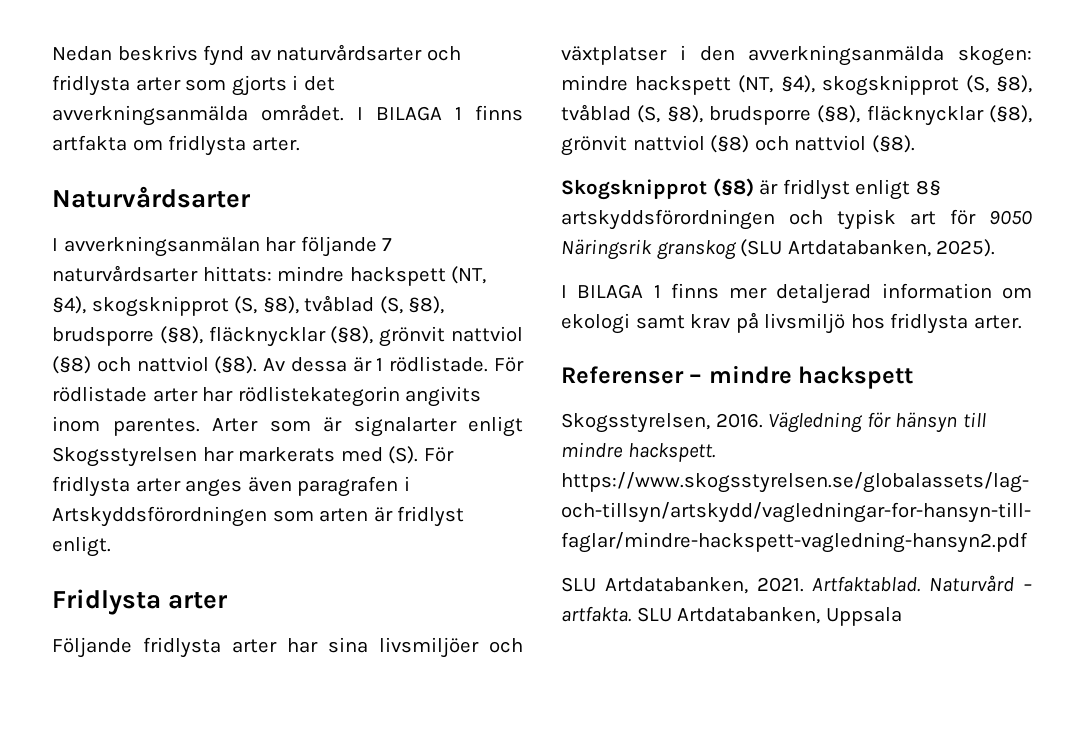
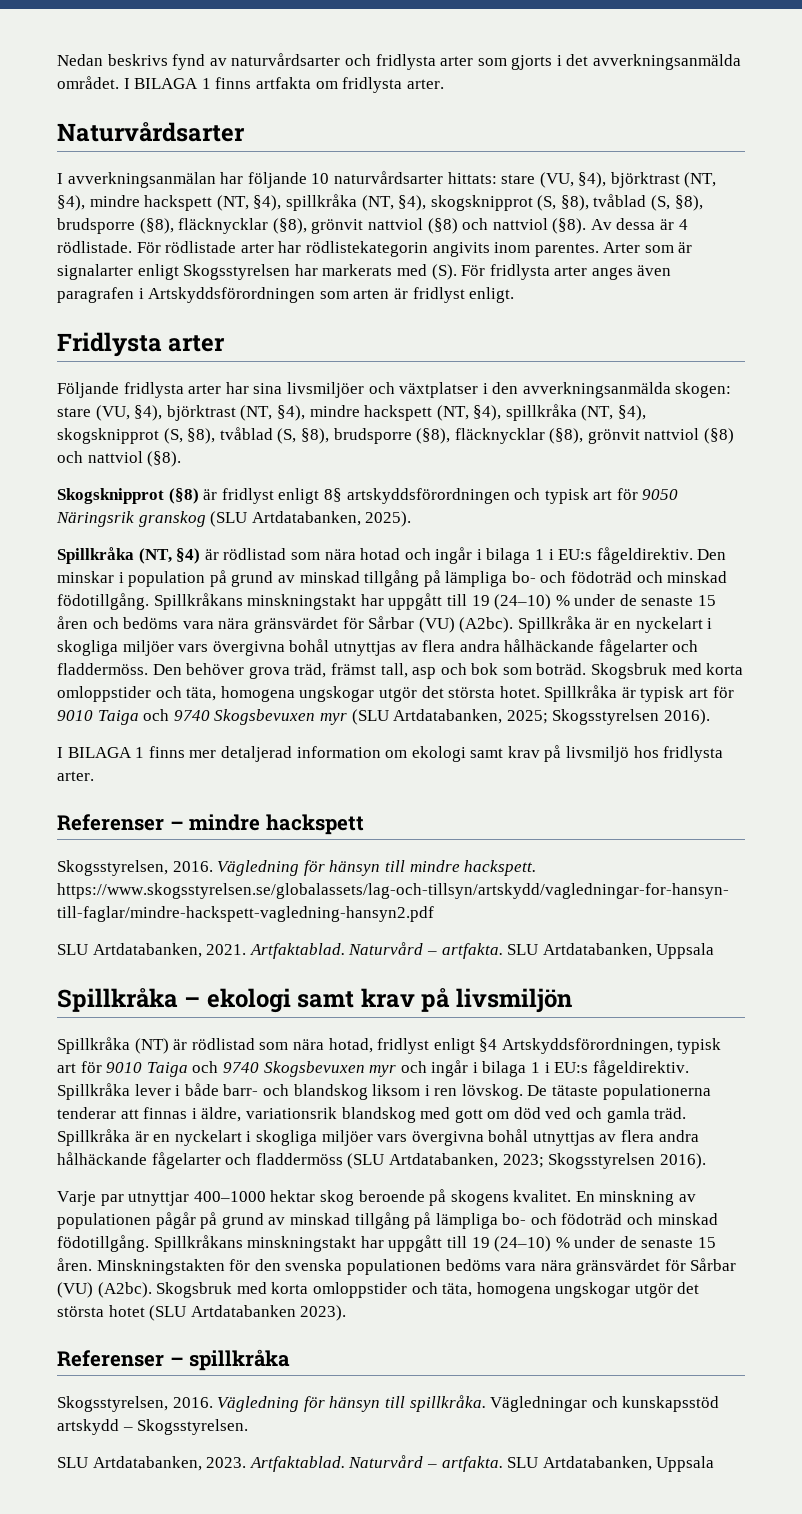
[382,238,393,251] 7 -> [311,173,330,184] 10
[277,266,487,286] [52,296,86,314] mindre hackspett (NT, §4), -> [501,172,717,188] [57,194,427,211] stare (VU, §4), björktrast (NT, §4), mindre hackspett (NT, §4), spillkråka (NT, §4),
[376,358,384,371] 1 -> [678,219,688,230] 4
[561,75,815,95] mindre hackspett (NT, §4), -> [57,404,647,421] stare (VU, §4), björktrast (NT, §4), mindre hackspett (NT, §4), spillkråka (NT, §4),
(996, 248) none -> [57,547,727,564] [57,570,728,587] [57,593,717,610] [57,616,713,633] [57,639,699,656] [57,663,744,679] [57,685,734,702] [57,709,710,725] // Spillkråka (NT, §4) är rödlistad som nära hotad och ingår i bilaga 1 i EU:s fågeldirektiv. Den minskar i population på grund av minskad tillgång på lämpliga bo- och födoträd och minskad födotillgång. Spillkråkans minskningstakt har uppgått till 19 (24–10) % under de senaste 15 åren och bedöms vara nära gränsvärdet för Sårbar (VU) (A2bc). Spillkråka är en nyckelart i skogliga miljöer vars övergivna bohål utnyttjas av flera andra hålhäckande fågelarter och fladdermöss. Den behöver grova träd, främst tall, asp och bok som boträd. Skogsbruk med korta omloppstider och täta, homogena ungskogar utgör det största hotet. Spillkråka är typisk art för 9010 Taiga och 9740 Skogsbevuxen myr (SLU Artdatabanken, 2025; Skogsstyrelsen 2016).
(902, 616) none -> [57,988,572,1013] [57,1037,722,1054] [57,1060,689,1077] [57,1083,711,1100] [57,1107,687,1123] [57,1129,699,1146] [57,1152,706,1169] [57,1189,697,1206] [57,1212,718,1229] [57,1235,717,1252] [57,1258,737,1275] [57,1282,700,1298] [57,1305,347,1321] [57,1349,291,1371] [57,1395,720,1412] [57,1419,249,1435] [57,1455,715,1472] // Spillkråka – ekologi samt krav på livsmiljön // Spillkråka (NT) är rödlistad som nära hotad, fridlyst enligt §4 Artskyddsförordningen, typisk art för 9010 Taiga och 9740 Skogsbevuxen myr och ingår i bilaga 1 i EU:s fågeldirektiv. Spillkråka lever i både barr- och blandskog liksom i ren lövskog. De tätaste populationerna tenderar att finnas i äldre, variationsrik blandskog med gott om död ved och gamla träd. Spillkråka är en nyckelart i skogliga miljöer vars övergivna bohål utnyttjas av flera andra hålhäckande fågelarter och fladdermöss (SLU Artdatabanken, 2023; Skogsstyrelsen 2016). // Varje par utnyttjar 400–1000 hektar skog beroende på skogens kvalitet. En minskning av populationen pågår på grund av minskad tillgång på lämpliga bo- och födoträd och minskad födotillgång. Spillkråkans minskningstakt har uppgått till 19 (24–10) % under de senaste 15 åren. Minskningstakten för den svenska populationen bedöms vara nära gränsvärdet för Sårbar (VU) (A2bc). Skogsbruk med korta omloppstider och täta, homogena ungskogar utgör det största hotet (SLU Artdatabanken 2023). // Referenser – spillkråka // Skogsstyrelsen, 2016. Vägledning för hänsyn till spillkråka. Vägledningar och kunskapsstöd artskydd – Skogsstyrelsen. // SLU Artdatabanken, 2023. Artfaktablad. Naturvård – artfakta. SLU Artdatabanken, Uppsala

